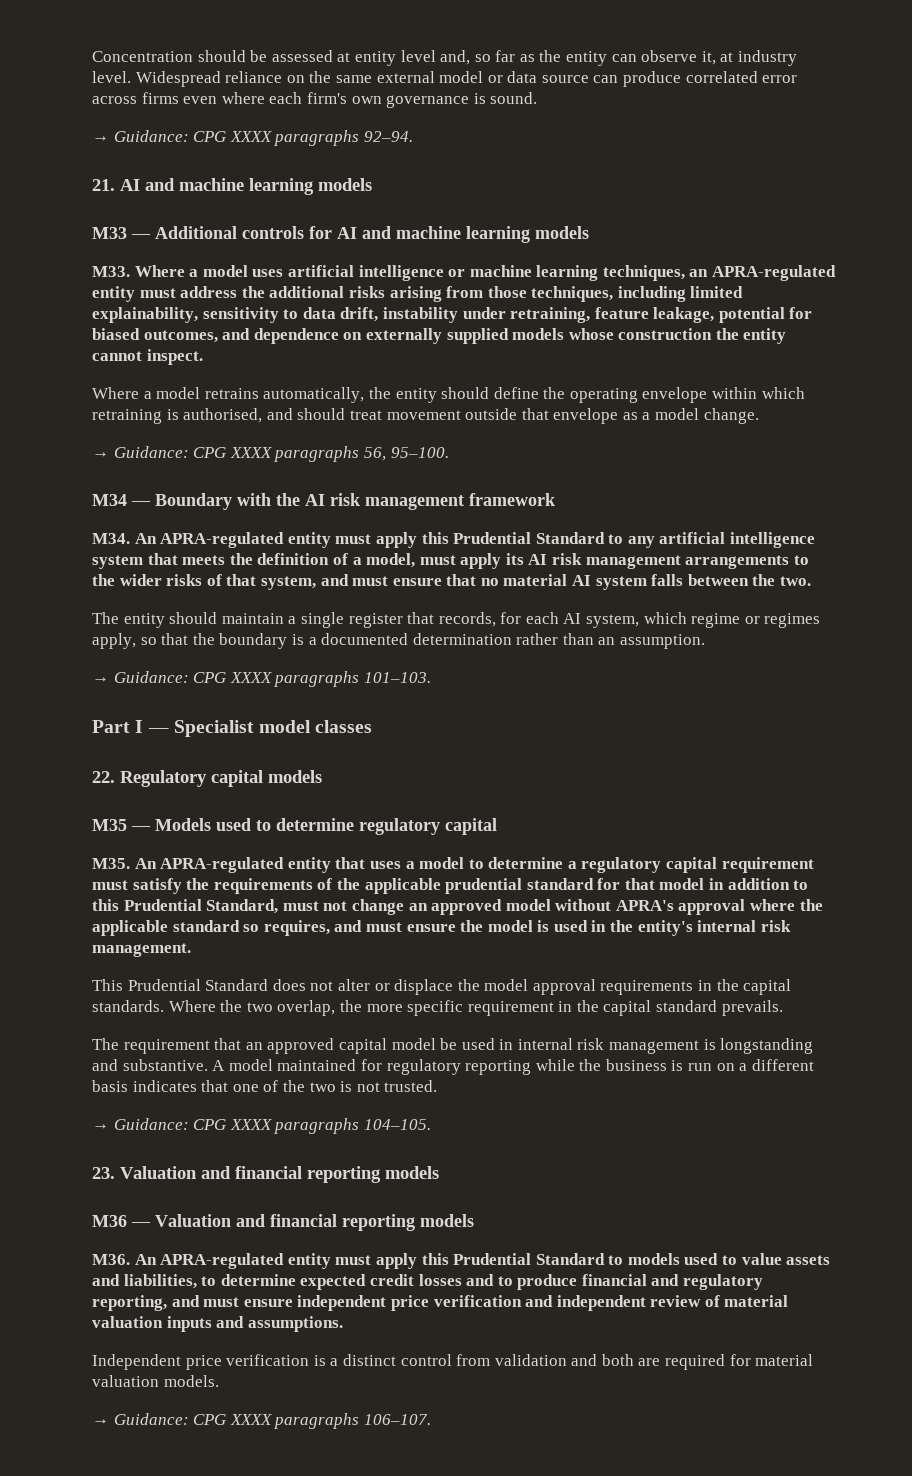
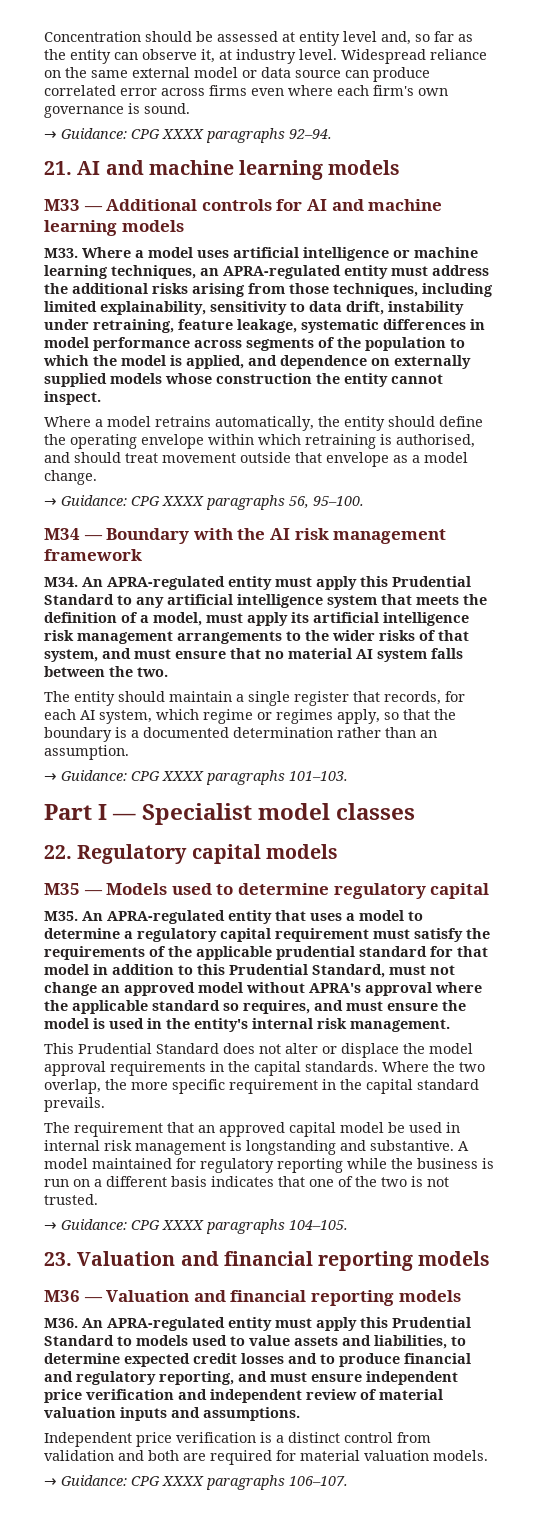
[718,307,813,323] [92,328,218,343] potential for biased outcomes, -> [301,319,485,333] [44,337,465,351] [43,355,244,369] systematic differences in model performance across segments of the population to which the model is applied,
[528,554,548,565] AI -> [313,612,469,626] artificial intelligence

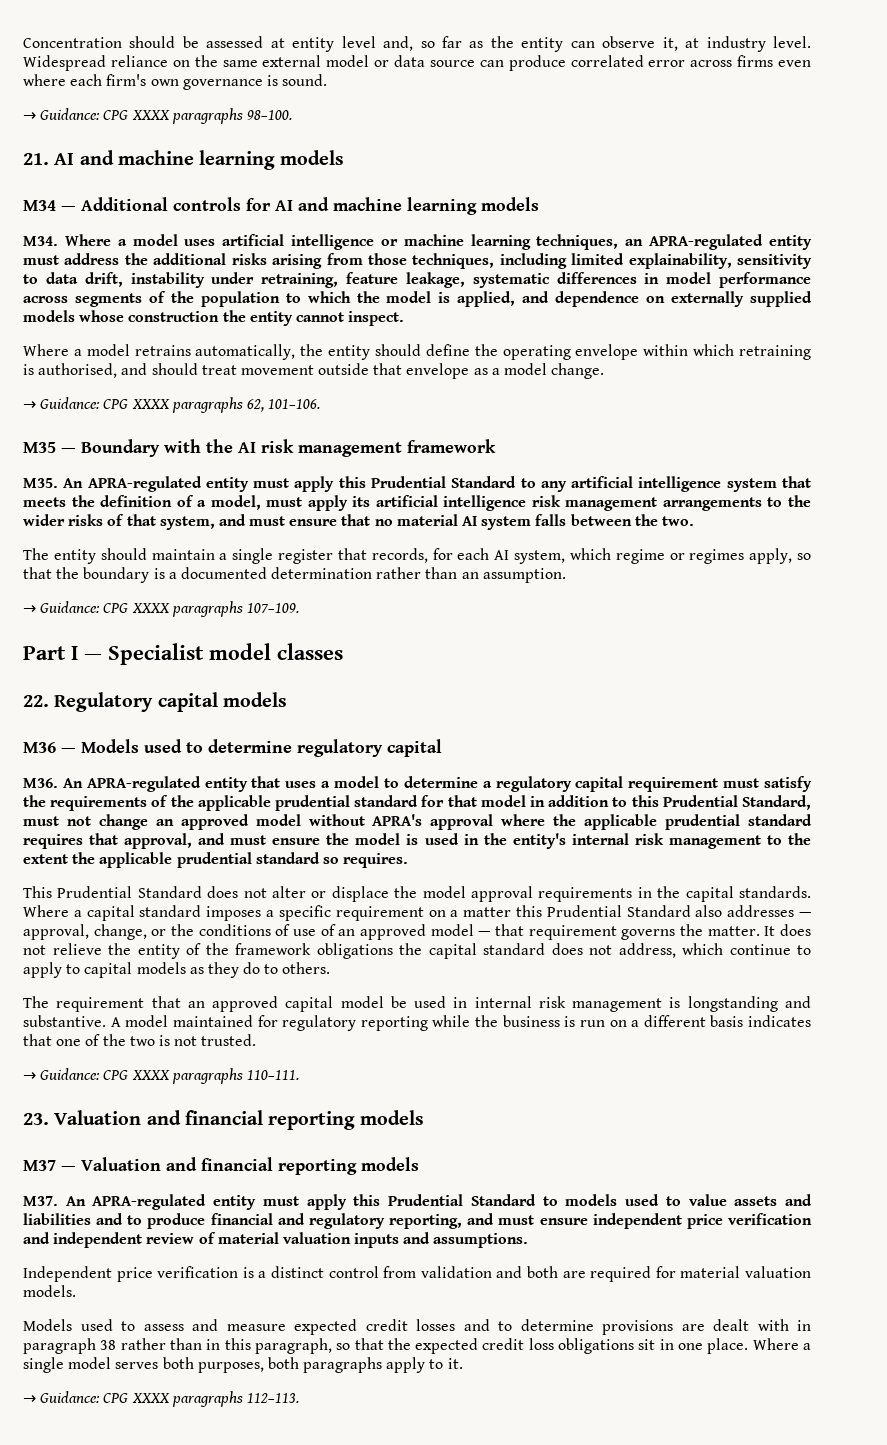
[289,129,332,139] 92–94. -> [246,110,292,120] 98–100.
[44,199,80,211] M33 -> [23,200,56,211] M34
[44,248,78,258] M33. -> [23,236,58,246] M34.
[289,496,364,508] [44,528,80,540] 56, 95–100. // M34 -> [246,399,321,412] [23,442,56,453] 62, 101–106. // M35
[44,577,78,587] M34. -> [23,478,58,488] M35.
[289,771,348,781] 101–103. -> [246,603,299,613] 107–109.
[44,883,80,895] M35 -> [23,742,56,753] M36
[44,911,78,921] M35. -> [23,778,58,788] M36.
[152,1000,310,1014] standard so requires, -> [665,814,812,830] [23,833,193,849] prudential standard requires that approval,
[350,1019,450,1032] management. -> [668,833,811,849] [23,852,409,868] management to the extent the applicable prudential standard so requires.
[433,1061,485,1072] [44,1079,479,1094] [44,1097,105,1112] the two overlap, the more specific requirement in the capital standard prevails. -> [73,905,811,921] [23,924,811,940] [23,943,811,959] [23,962,331,978] a capital standard imposes a specific requirement on a matter this Prudential Standard also addresses — approval, change, or the conditions of use of an approved model — that requirement governs the matter. It does not relieve the entity of the framework obligations the capital standard does not address, which continue to apply to capital models as they do to others.
[289,1220,348,1230] 104–105. -> [246,1070,299,1080] 110–111.
[44,1290,80,1302] M36 -> [23,1160,56,1171] M37
[44,1318,78,1328] M36. -> [23,1196,58,1206] M37.
[374,1335,466,1349] [44,1353,284,1367] liabilities, to determine expected credit losses -> [23,1213,91,1225] liabilities
[44,1475,348,1490] // → Guidance: CPG XXXX paragraphs 106–107. -> [23,1319,811,1335] [23,1338,811,1354] [23,1357,463,1373] [23,1391,299,1407] // Models used to assess and measure expected credit losses and to determine provisions are dealt with in paragraph 38 rather than in this paragraph, so that the expected credit loss obligations sit in one place. Where a single model serves both purposes, both paragraphs apply to it. // → Guidance: CPG XXXX paragraphs 112–113.

